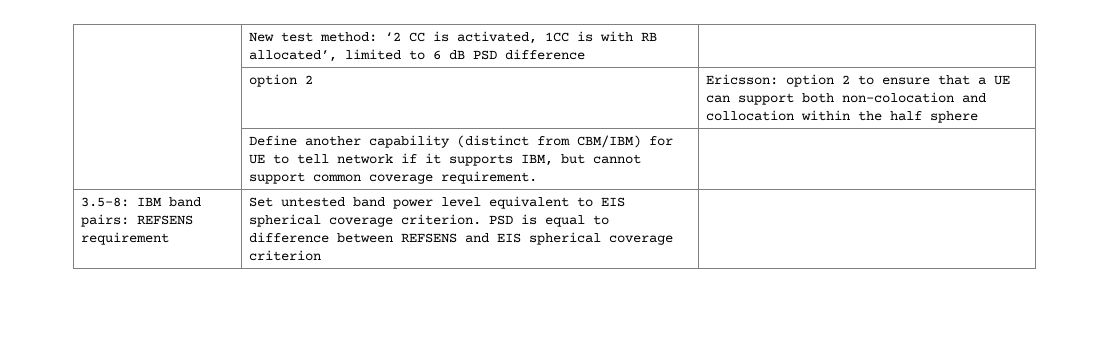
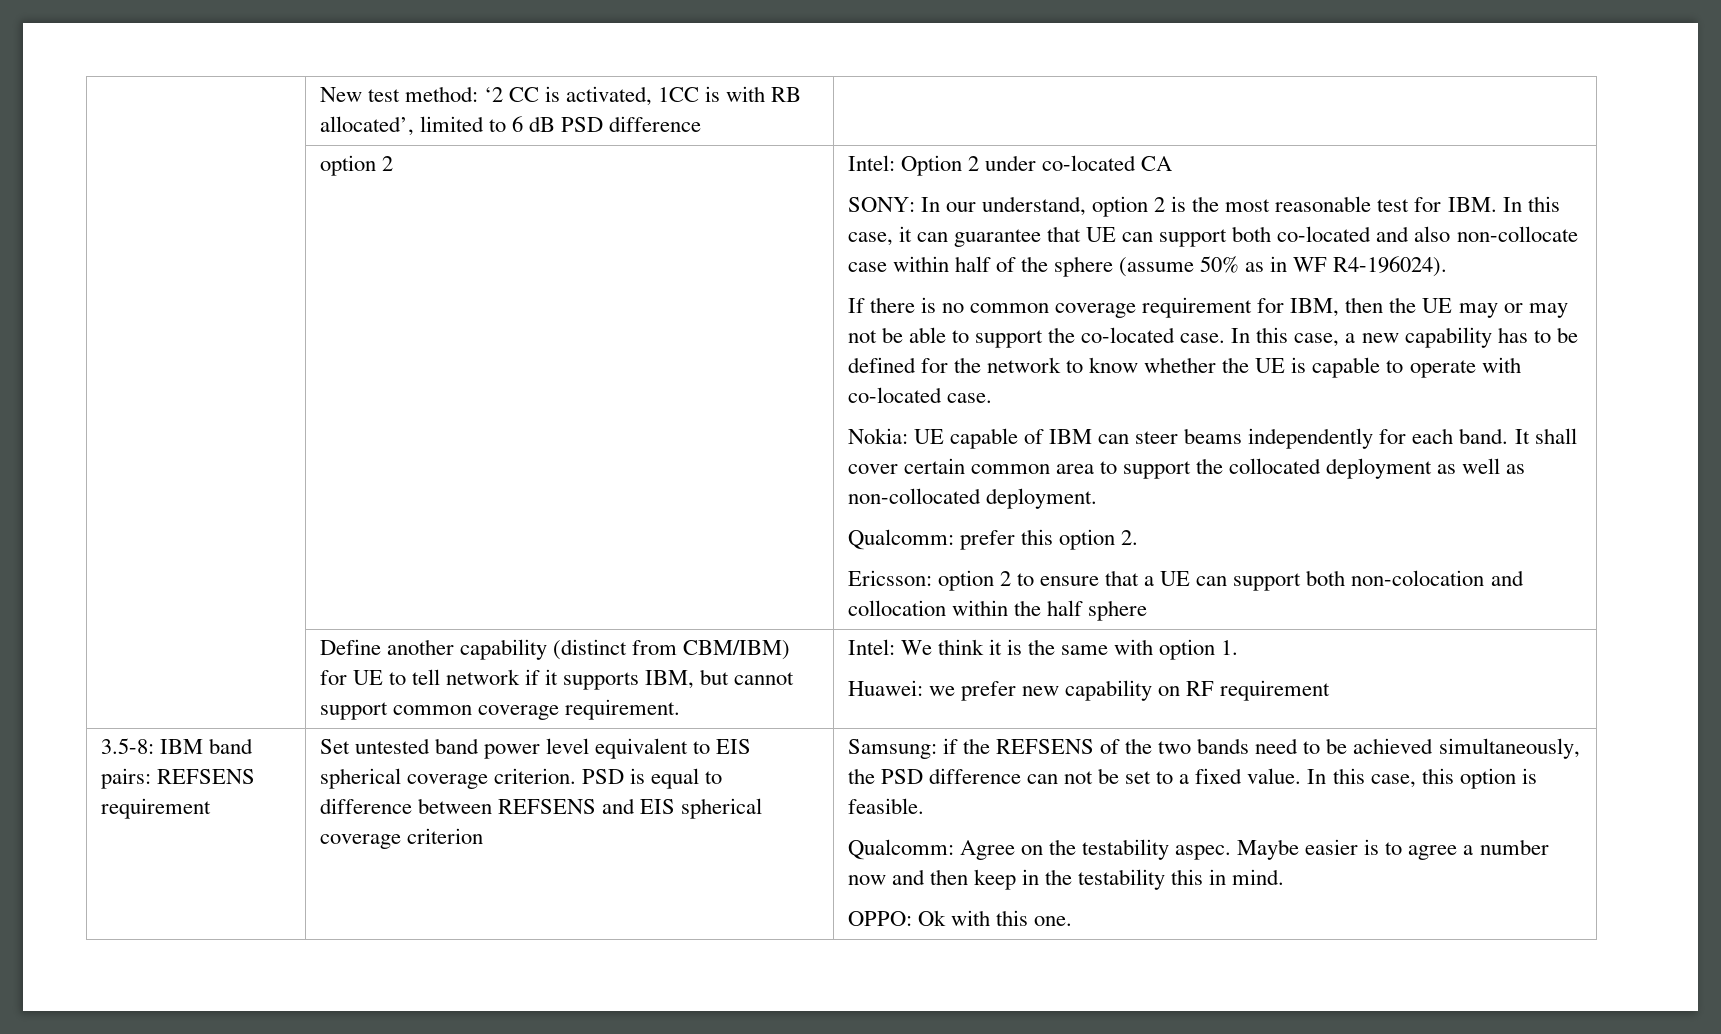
(313, 79) none -> [847,155,1173,176] [847,196,1560,217] [847,226,1578,247] [847,256,1448,277] [847,297,1568,318] [847,327,1578,348] [847,357,1521,378] [847,387,992,403] [847,428,1577,449] [847,458,1526,479] [847,488,1097,509] [847,529,1138,550] Intel: Option 2 under co-located CA // SONY: In our understand, option 2 is the most reasonable test for IBM. In this case, it can guarantee that UE can support both co-located and also non-collocate case within half of the sphere (assume 50% as in WF R4-196024). // If there is no common coverage requirement for IBM, then the UE may or may not be able to support the co-located case. In this case, a new capability has to be defined for the network to know whether the UE is capable to operate with co-located case. // Nokia: UE capable of IBM can steer beams independently for each band. It shall cover certain common area to support the collocated deployment as well as non-collocated deployment. // Qualcomm: prefer this option 2. //
(537, 177) none -> [847,639,1239,660] [847,680,1331,701] Intel: We think it is the same with option 1. // Huawei: we prefer new capability on RF requirement
(321, 255) none -> [847,738,1580,759] [847,768,1537,789] [847,798,924,814] [847,839,1549,860] [847,869,1285,890] [847,910,1072,926] Samsung: if the REFSENS of the two bands need to be achieved simultaneously, the PSD difference can not be set to a fixed value. In this case, this option is feasible. // Qualcomm: Agree on the testability aspec. Maybe easier is to agree a number now and then keep in the testability this in mind. // OPPO: Ok with this one.

